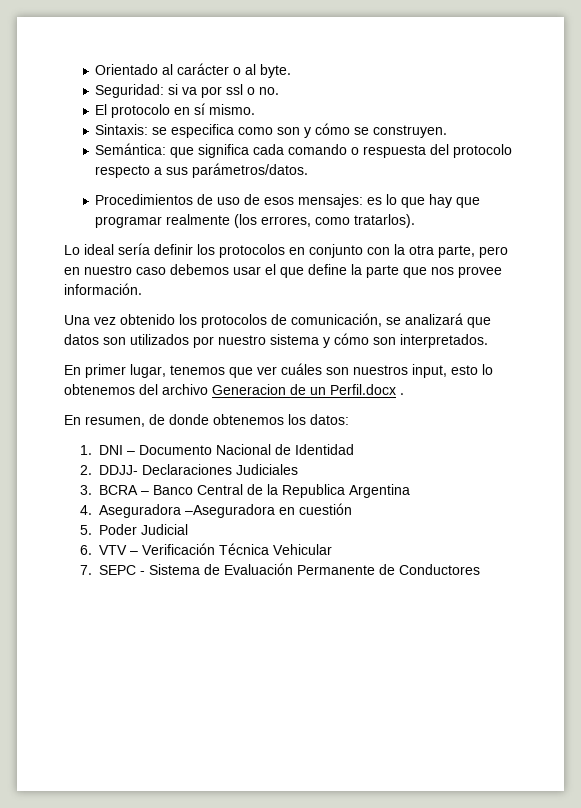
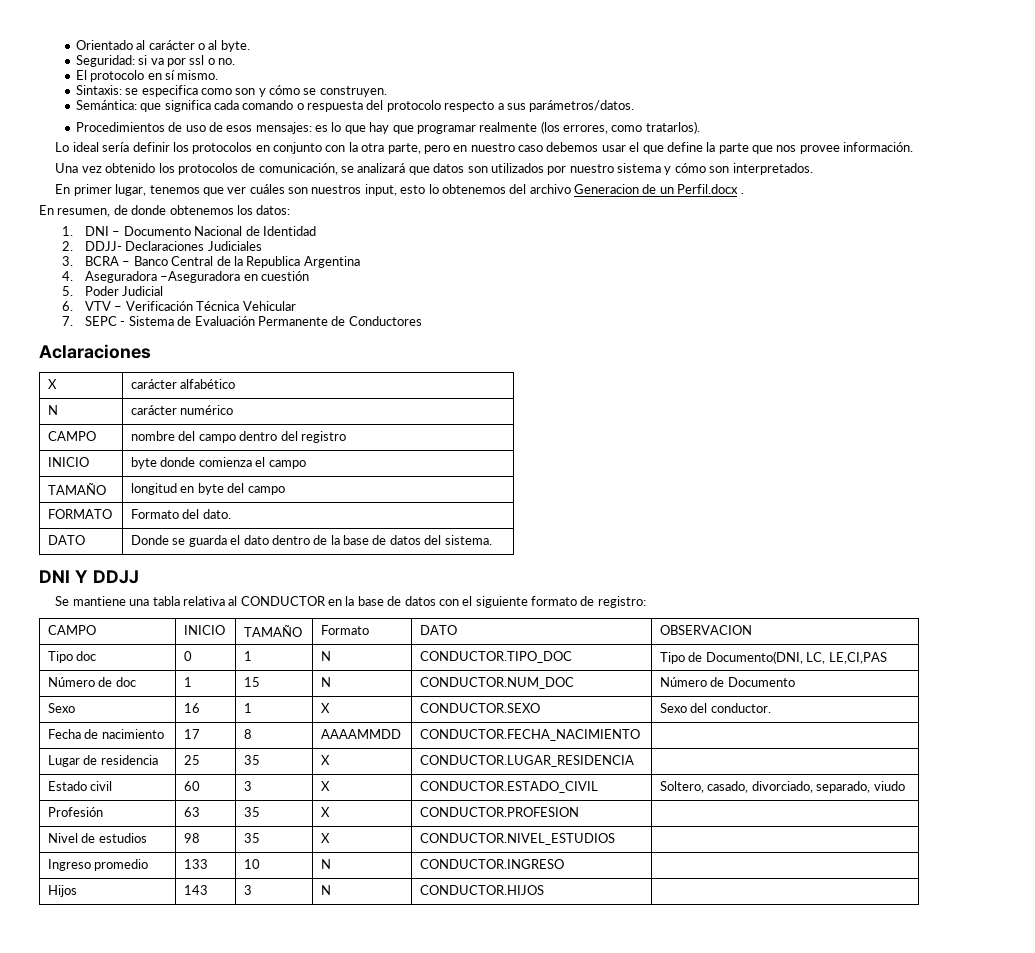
(480, 569) none -> [39,344,151,359] [48,379,58,389] [131,379,236,389] [48,405,59,415] [131,405,234,415] [48,431,97,441] [131,431,346,443] [48,457,90,467] [131,457,306,469] [48,483,107,495] [131,483,285,495] [48,509,113,519] [131,509,231,519] [48,535,86,545] [131,535,492,547] [39,570,139,584] [55,596,646,608] [48,625,97,635] [184,625,226,635] [244,625,303,637] [321,625,370,635] [420,625,458,635] [660,625,753,635] [48,651,97,663] [184,651,193,661] [244,651,253,661] [321,651,332,661] [420,651,573,663] [660,651,887,664] [48,677,136,687] [184,677,193,687] [244,677,261,687] [321,677,332,687] [420,677,575,689] [660,677,795,687] [48,703,76,713] [184,703,201,713] [244,703,253,713] [321,703,331,713] [420,703,541,713] [660,703,771,713] [48,729,164,739] [184,729,201,739] [244,729,253,739] [321,729,402,739] [420,729,641,741] [48,755,158,767] [184,755,201,765] [244,755,261,765] [321,755,331,765] [420,755,635,767] [48,781,113,791] [184,781,201,791] [244,781,253,791] [321,781,331,791] [420,781,599,793] [660,781,905,793] [48,807,104,817] [184,807,201,817] [244,807,261,817] [321,807,331,817] [420,807,580,817] [48,833,147,843] [184,833,201,843] [244,833,261,843] [321,833,331,843] [420,833,616,845] [48,859,149,871] [184,859,209,869] [244,859,261,869] [321,859,332,869] [420,859,565,869] [48,885,78,897] [184,885,209,895] [244,885,253,895] [321,885,332,895] [420,885,545,895] // Aclaraciones // X | carácter alfabético // N | carácter numérico // CAMPO | nombre del campo dentro del registro // INICIO | byte donde comienza el campo // TAMAÑO | longitud en byte del campo // FORMATO | Formato del dato. // DATO | Donde se guarda el dato dentro de la base de datos del sistema. // DNI Y DDJJ // Se mantiene una tabla relativa al CONDUCTOR en la base de datos con el siguiente formato de registro: // CAMPO | INICIO | TAMAÑO | Formato | DATO | OBSERVACION // Tipo doc | 0 | 1 | N | CONDUCTOR.TIPO_DOC | Tipo de Documento(DNI, LC, LE,CI,PAS // Número de doc | 1 | 15 | N | CONDUCTOR.NUM_DOC | Número de Documento // Sexo | 16 | 1 | X | CONDUCTOR.SEXO | Sexo del conductor. // Fecha de nacimiento | 17 | 8 | AAAAMMDD | CONDUCTOR.FECHA_NACIMIENTO | // Lugar de residencia | 25 | 35 | X | CONDUCTOR.LUGAR_RESIDENCIA | // Estado civil | 60 | 3 | X | CONDUCTOR.ESTADO_CIVIL | Soltero, casado, divorciado, separado, viudo // Profesión | 63 | 35 | X | CONDUCTOR.PROFESION | // Nivel de estudios | 98 | 35 | X | CONDUCTOR.NIVEL_ESTUDIOS | // Ingreso promedio | 133 | 10 | N | CONDUCTOR.INGRESO | // Hijos | 143 | 3 | N | CONDUCTOR.HIJOS |

